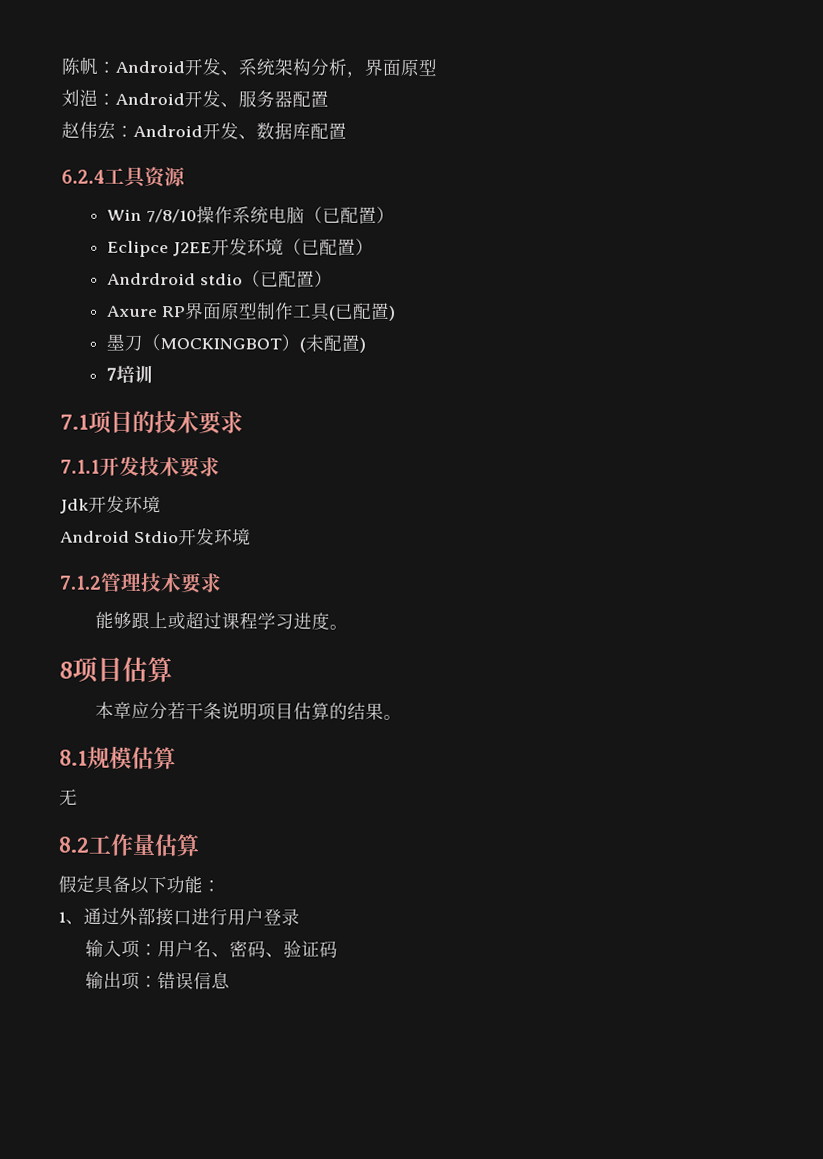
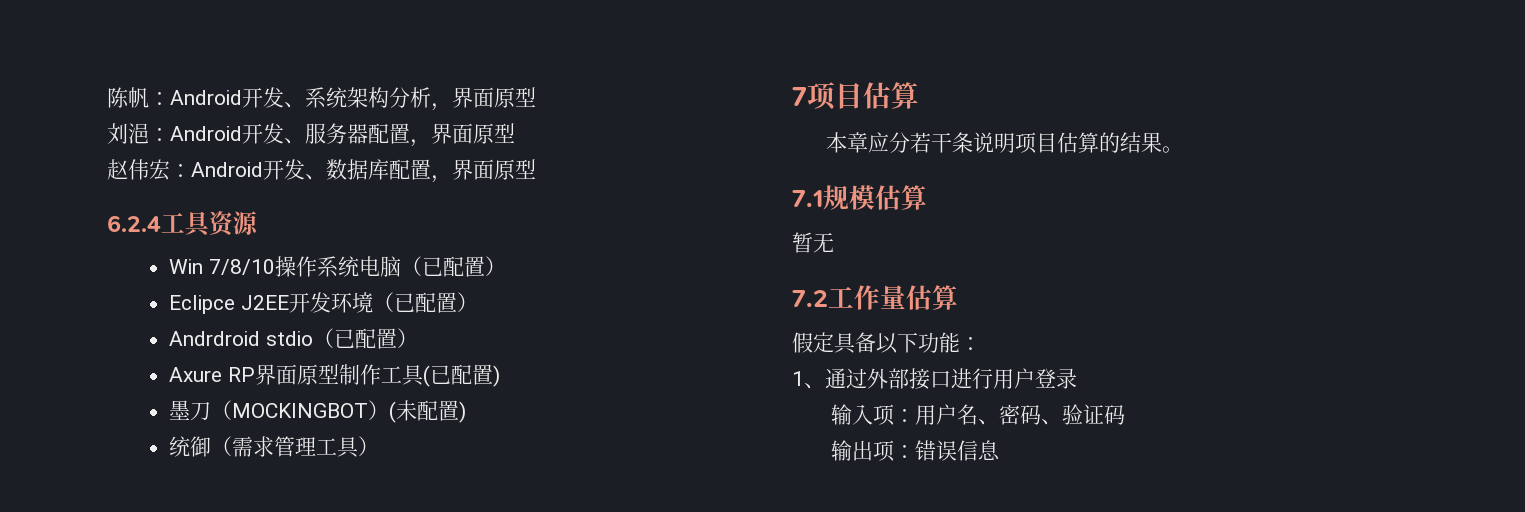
(329, 99) none -> [410,123,515,147] ，界面原型
(347, 131) none -> [431,159,536,183] ，界面原型
[105,365,153,384] [60,410,243,435] [60,456,220,478] [60,495,161,514] [60,528,251,546] [59,572,222,594] [95,611,349,630] [59,661,73,679] 7培训 // 7.1项目的技术要求 // 7.1.1开发技术要求 // Jdk开发环境 // Android Stdio开发环境 // 7.1.2管理技术要求 // 能够跟上或超过课程学习进度。 // 8 -> [169,436,380,458] [792,87,807,106] 统御（需求管理工具） // 7
[59,749,88,766] 8.1 -> [792,190,823,207] 7.1
(176, 758) none -> [792,232,813,253] 暂
[58,836,90,853] 8.2 -> [792,290,828,307] 7.2

